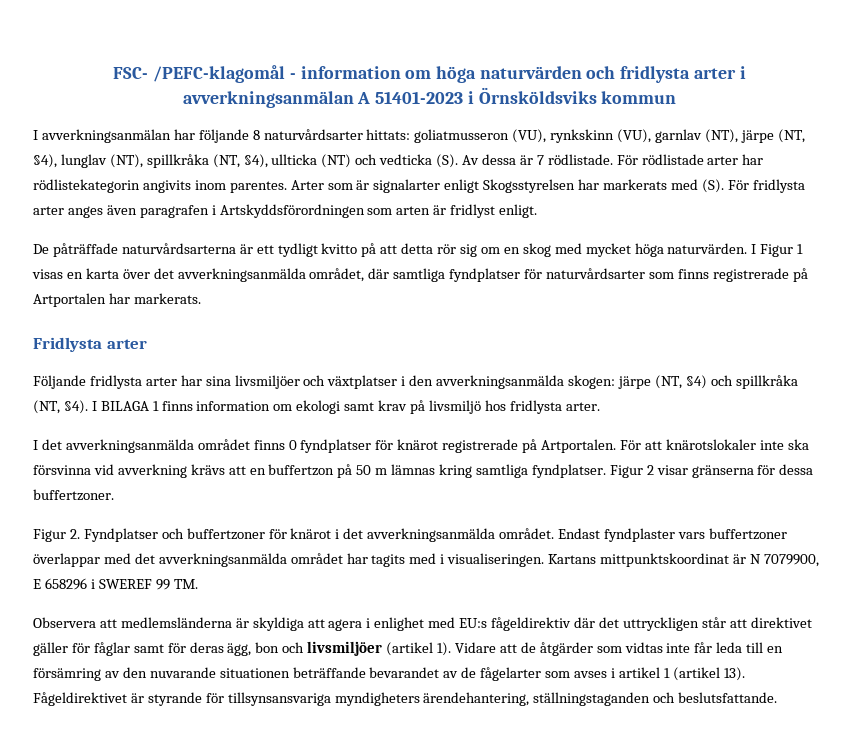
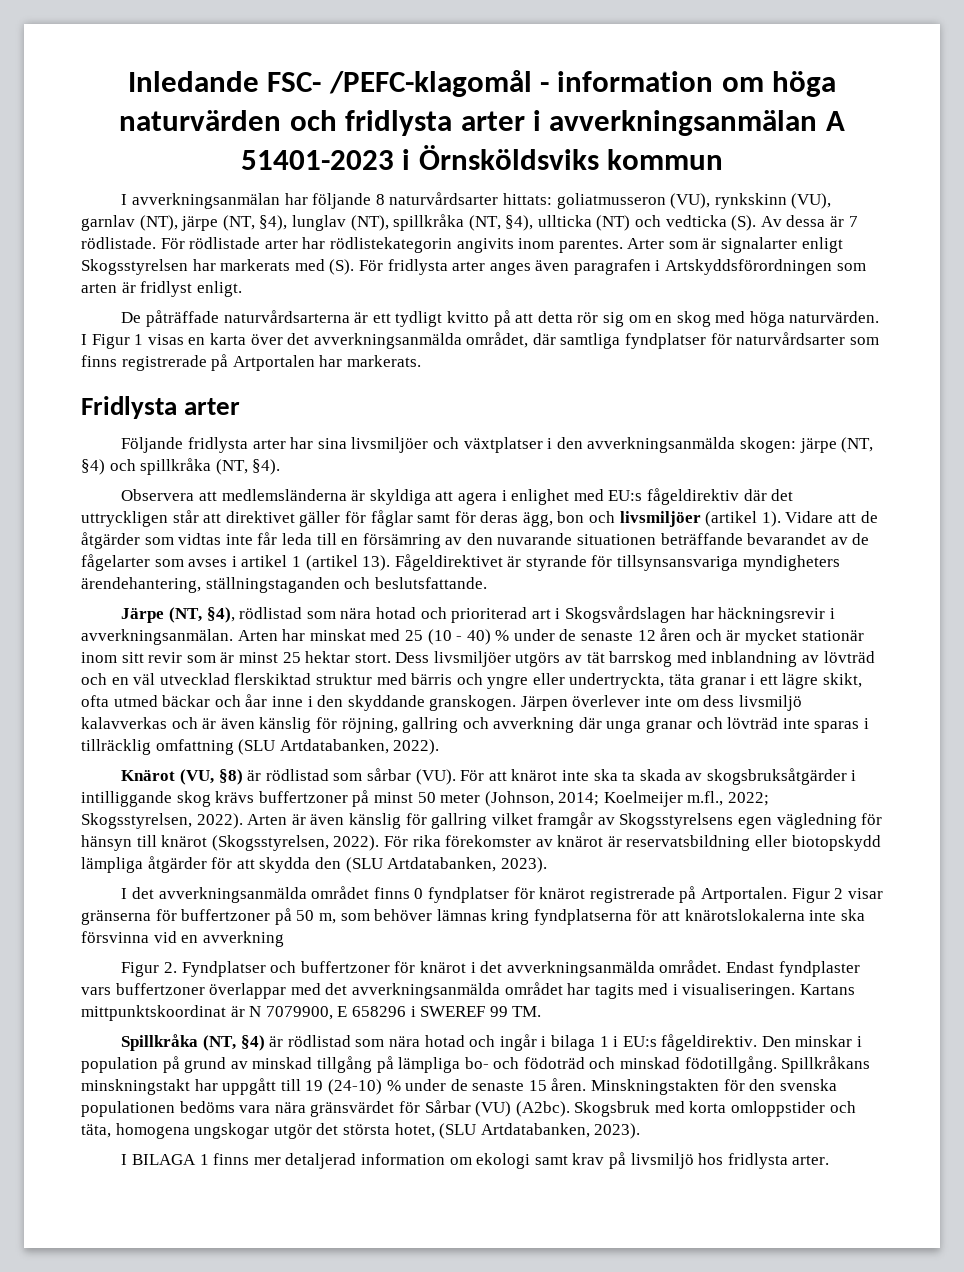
(113, 73) none -> [127,71,259,92] Inledande
[585,243,631,257] mycket -> (746, 317) none
[91,400,600,414] [33,439,809,453] [33,464,814,478] [33,489,114,501] [33,528,787,542] [33,553,819,567] [33,578,198,590] I BILAGA 1 finns information om ekologi samt krav på livsmiljö hos fridlysta arter. // I det avverkningsanmälda området finns 0 fyndplatser för knärot registrerade på Artportalen. För att knärotslokaler inte ska försvinna vid avverkning krävs att en buffertzon på 50 m lämnas kring samtliga fyndplatser. Figur 2 visar gränserna för dessa buffertzoner. // Figur 2. Fyndplatser och buffertzoner för knärot i det avverkningsanmälda området. Endast fyndplaster vars buffertzoner överlappar med det avverkningsanmälda området har tagits med i visualiseringen. Kartans mittpunktskoordinat är N 7079900, E 658296 i SWEREF 99 TM. -> (281, 467) none
(778, 697) none -> [121,606,835,623] [81,628,864,645] [81,651,875,667] [81,673,863,689] [81,694,802,711] [81,717,870,733] [81,739,440,755] [121,768,857,785] [81,790,770,807] [81,812,883,829] [81,835,881,851] [81,856,547,873] [121,886,883,903] [81,908,865,925] [81,931,284,947] [121,960,860,977] [81,982,856,999] [81,1005,542,1021] [121,1034,863,1051] [81,1056,871,1073] [81,1078,837,1095] [81,1100,856,1117] [81,1123,641,1139] [121,1152,830,1169] // Järpe (NT, §4), rödlistad som nära hotad och prioriterad art i Skogsvårdslagen har häckningsrevir i avverkningsanmälan. Arten har minskat med 25 (10 - 40) % under de senaste 12 åren och är mycket stationär inom sitt revir som är minst 25 hektar stort. Dess livsmiljöer utgörs av tät barrskog med inblandning av lövträd och en väl utvecklad flerskiktad struktur med bärris och yngre eller undertryckta, täta granar i ett lägre skikt, ofta utmed bäckar och åar inne i den skyddande granskogen. Järpen överlever inte om dess livsmiljö kalavverkas och är även känslig för röjning, gallring och avverkning där unga granar och lövträd inte sparas i tillräcklig omfattning (SLU Artdatabanken, 2022). // Knärot (VU, §8) är rödlistad som sårbar (VU). För att knärot inte ska ta skada av skogsbruksåtgärder i intilliggande skog krävs buffertzoner på minst 50 meter (Johnson, 2014; Koelmeijer m.fl., 2022; Skogsstyrelsen, 2022). Arten är även känslig för gallring vilket framgår av Skogsstyrelsens egen vägledning för hänsyn till knärot (Skogsstyrelsen, 2022). För rika förekomster av knärot är reservatsbildning eller biotopskydd lämpliga åtgärder för att skydda den (SLU Artdatabanken, 2023). // I det avverkningsanmälda området finns 0 fyndplatser för knärot registrerade på Artportalen. Figur 2 visar gränserna för buffertzoner på 50 m, som behöver lämnas kring fyndplatserna för att knärotslokalerna inte ska försvinna vid en avverkning // Figur 2. Fyndplatser och buffertzoner för knärot i det avverkningsanmälda området. Endast fyndplaster vars buffertzoner överlappar med det avverkningsanmälda området har tagits med i visualiseringen. Kartans mittpunktskoordinat är N 7079900, E 658296 i SWEREF 99 TM. // Spillkråka (NT, §4) är rödlistad som nära hotad och ingår i bilaga 1 i EU:s fågeldirektiv. Den minskar i population på grund av minskad tillgång på lämpliga bo- och födoträd och minskad födotillgång. Spillkråkans minskningstakt har uppgått till 19 (24-10) % under de senaste 15 åren. Minskningstakten för den svenska populationen bedöms vara nära gränsvärdet för Sårbar (VU) (A2bc). Skogsbruk med korta omloppstider och täta, homogena ungskogar utgör det största hotet, (SLU Artdatabanken, 2023). // I BILAGA 1 finns mer detaljerad information om ekologi samt krav på livsmiljö hos fridlysta arter.

